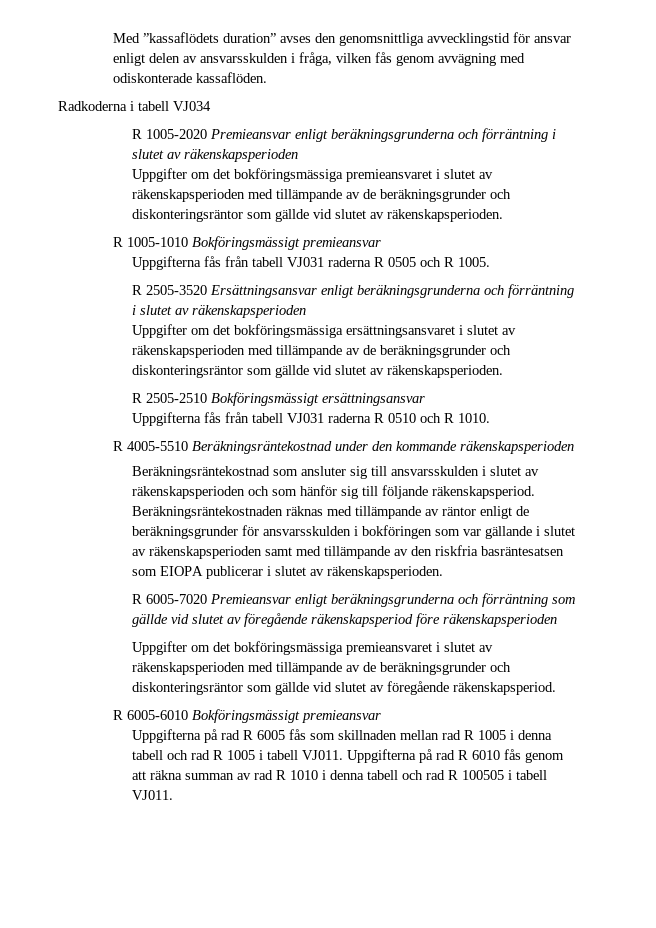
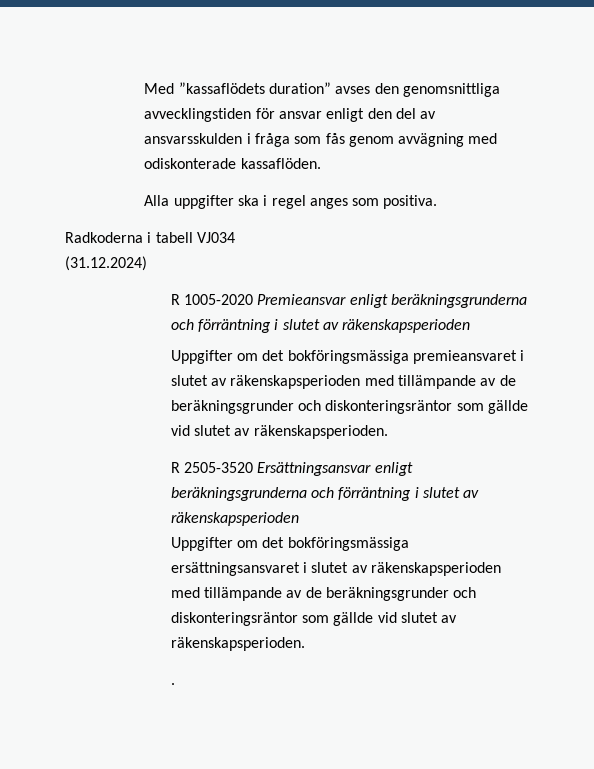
[427,33,511,46] avvecklingstid -> [144,108,252,122] avvecklingstiden
[149,53,181,63] delen -> [367,108,416,119] den del
[299,52,373,66] fråga, vilken -> [254,133,322,147] fråga som
(268, 77) none -> [144,195,438,209] // Alla uppgifter ska i regel anges som positiva.
(211, 106) none -> [65,256,147,271] // (31.12.2024)
[113,236,382,250] [131,256,490,270] // R 1005-1010 Bokföringsmässigt premieansvar // Uppgifterna fås från tabell VJ031 raderna R 0505 och R 1005. -> (388, 432) none
[131,392,425,406] [131,412,490,426] [113,441,575,454] [131,466,539,479] [131,485,535,499] [131,506,529,519] [131,525,575,539] [131,545,564,559] [131,566,443,579] [131,593,575,607] [131,613,557,627] [131,641,493,655] [131,662,511,675] [131,681,556,695] [113,709,382,723] [131,729,552,743] [131,749,564,763] [131,770,547,780] [131,790,173,800] R 2505-2510 Bokföringsmässigt ersättningsansvar // Uppgifterna fås från tabell VJ031 raderna R 0510 och R 1010. // R 4005-5510 Beräkningsräntekostnad under den kommande räkenskapsperioden // Beräkningsräntekostnad som ansluter sig till ansvarsskulden i slutet av räkenskapsperioden och som hänför sig till följande räkenskapsperiod. Beräkningsräntekostnaden räknas med tillämpande av räntor enligt de beräkningsgrunder för ansvarsskulden i bokföringen som var gällande i slutet av räkenskapsperioden samt med tillämpande av den riskfria basräntesatsen som EIOPA publicerar i slutet av räkenskapsperioden. // R 6005-7020 Premieansvar enligt beräkningsgrunderna och förräntning som gällde vid slutet av föregående räkenskapsperiod före räkenskapsperioden // Uppgifter om det bokföringsmässiga premieansvaret i slutet av räkenskapsperioden med tillämpande av de beräkningsgrunder och diskonteringsräntor som gällde vid slutet av föregående räkenskapsperiod. // R 6005-6010 Bokföringsmässigt premieansvar // Uppgifterna på rad R 6005 fås som skillnaden mellan rad R 1005 i denna tabell och rad R 1005 i tabell VJ011. Uppgifterna på rad R 6010 fås genom att räkna summan av rad R 1010 i denna tabell och rad R 100505 i tabell VJ011. -> [170,683,175,685] .

